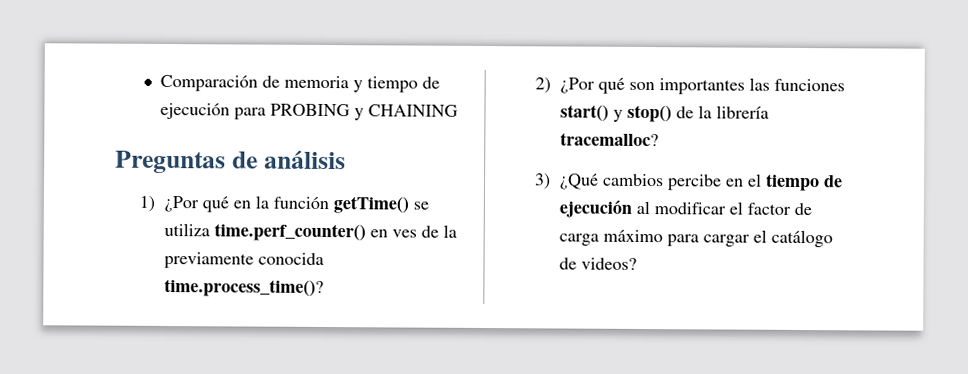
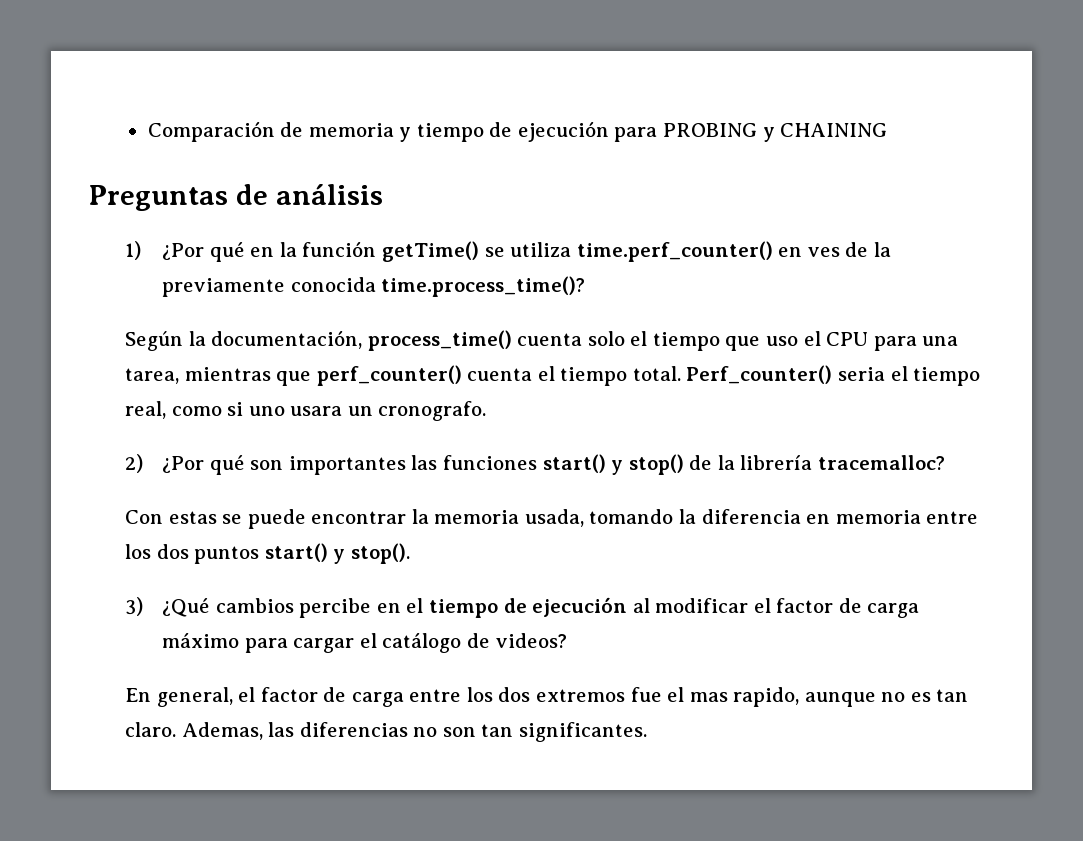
(325, 287) none -> [125,330,959,351] [125,365,981,386] [125,401,487,421] // Según la documentación, process_time() cuenta solo el tiempo que uso el CPU para una tarea, mientras que perf_counter() cuenta el tiempo total. Perf_counter() seria el tiempo real, como si uno usara un cronografo.
(660, 139) none -> [125,509,979,529] [125,543,410,564] // Con estas se puede encontrar la memoria usada, tomando la diferencia en memoria entre los dos puntos start() y stop().
(638, 263) none -> [125,687,969,707] [125,722,647,742] // En general, el factor de carga entre los dos extremos fue el mas rapido, aunque no es tan claro. Ademas, las diferencias no son tan significantes.

